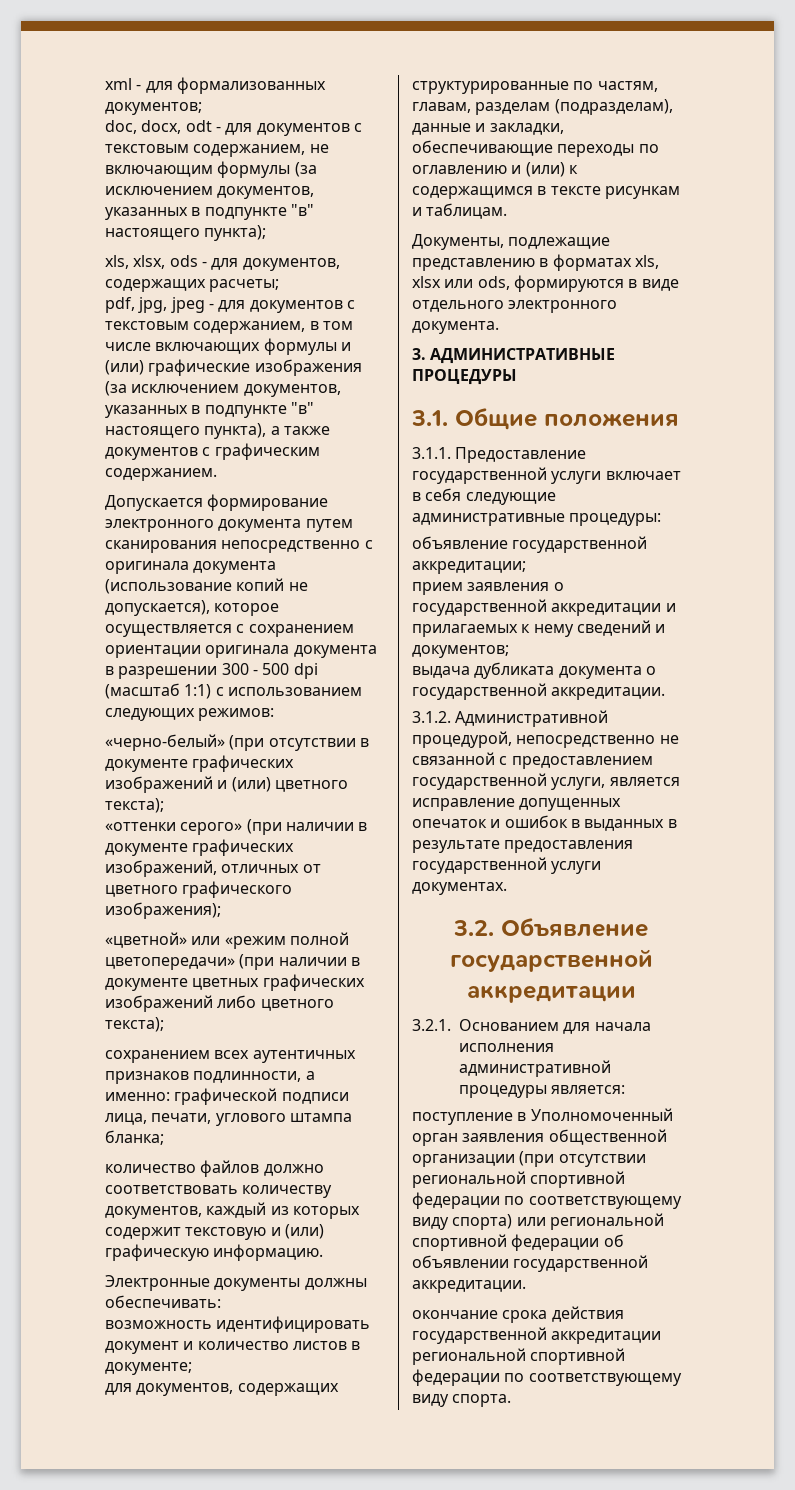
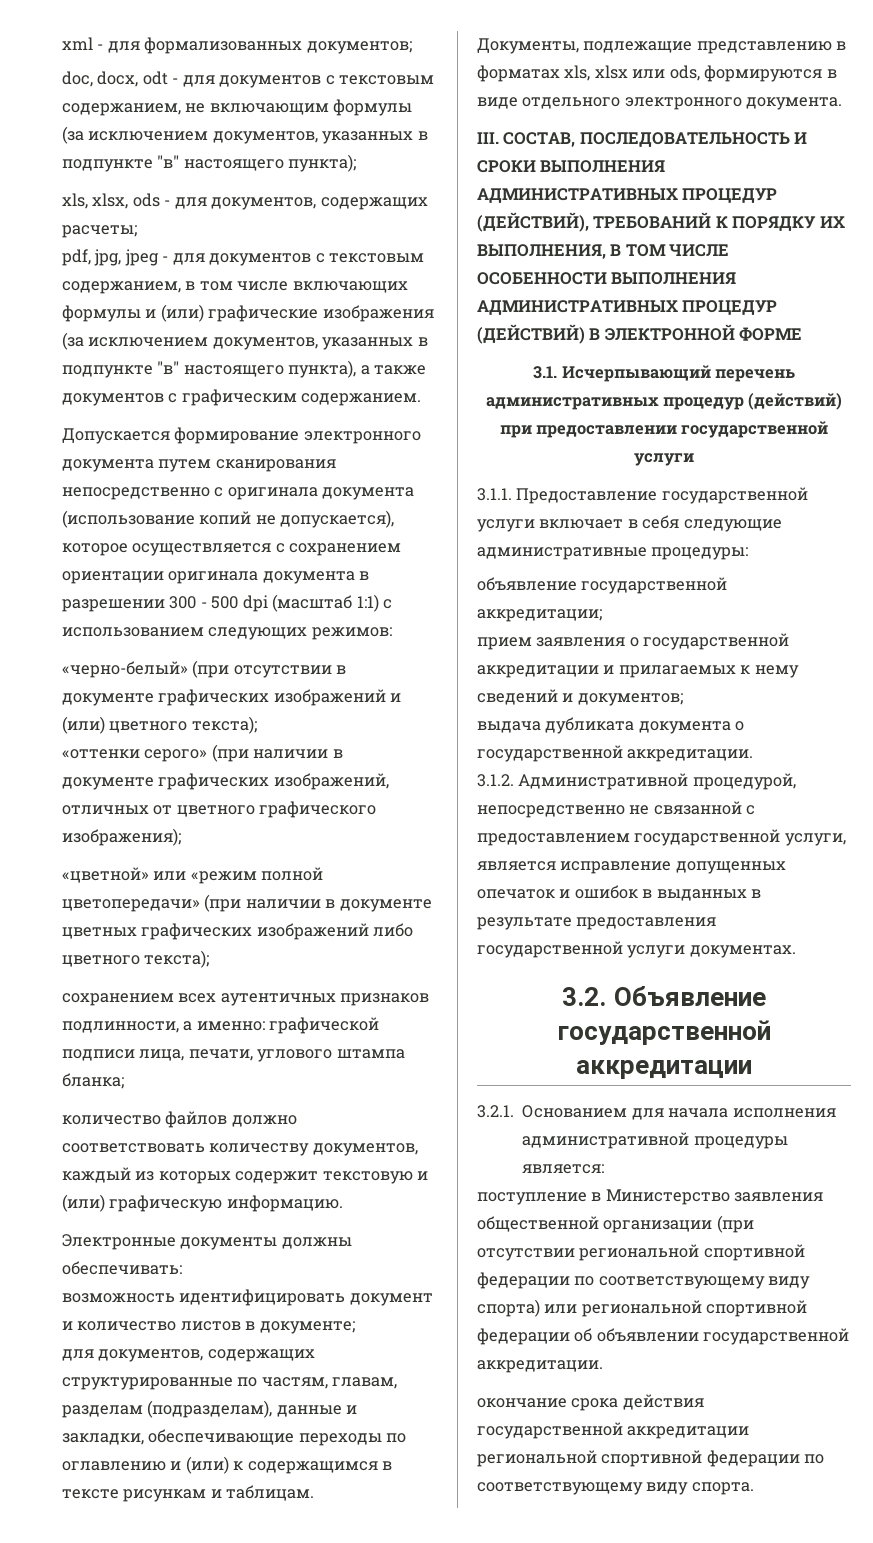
[412,348,616,364] [412,369,517,385] [411,408,679,430] 3. АДМИНИСТРАТИВНЫЕ ПРОЦЕДУРЫ // 3.1. Общие положения -> [477,132,808,147] [477,160,666,173] [477,188,778,203] [477,212,845,232] [477,244,730,259] [477,272,737,285] [477,300,778,315] [477,324,803,344] [533,365,795,382] [486,393,842,410] [499,421,829,438] [634,453,694,466] III. СОСТАВ, ПОСЛЕДОВАТЕЛЬНОСТЬ И СРОКИ ВЫПОЛНЕНИЯ АДМИНИСТРАТИВНЫХ ПРОЦЕДУР (ДЕЙСТВИЙ), ТРЕБОВАНИЙ К ПОРЯДКУ ИХ ВЫПОЛНЕНИЯ, В ТОМ ЧИСЛЕ ОСОБЕННОСТИ ВЫПОЛНЕНИЯ АДМИНИСТРАТИВНЫХ ПРОЦЕДУР (ДЕЙСТВИЙ) В ЭЛЕКТРОННОЙ ФОРМЕ // 3.1. Исчерпывающий перечень административных процедур (действий) при предоставлении государственной услуги
[530,1108,673,1121] [412,1133,458,1146] Уполномоченный орган -> [605,1189,730,1205] Министерство

